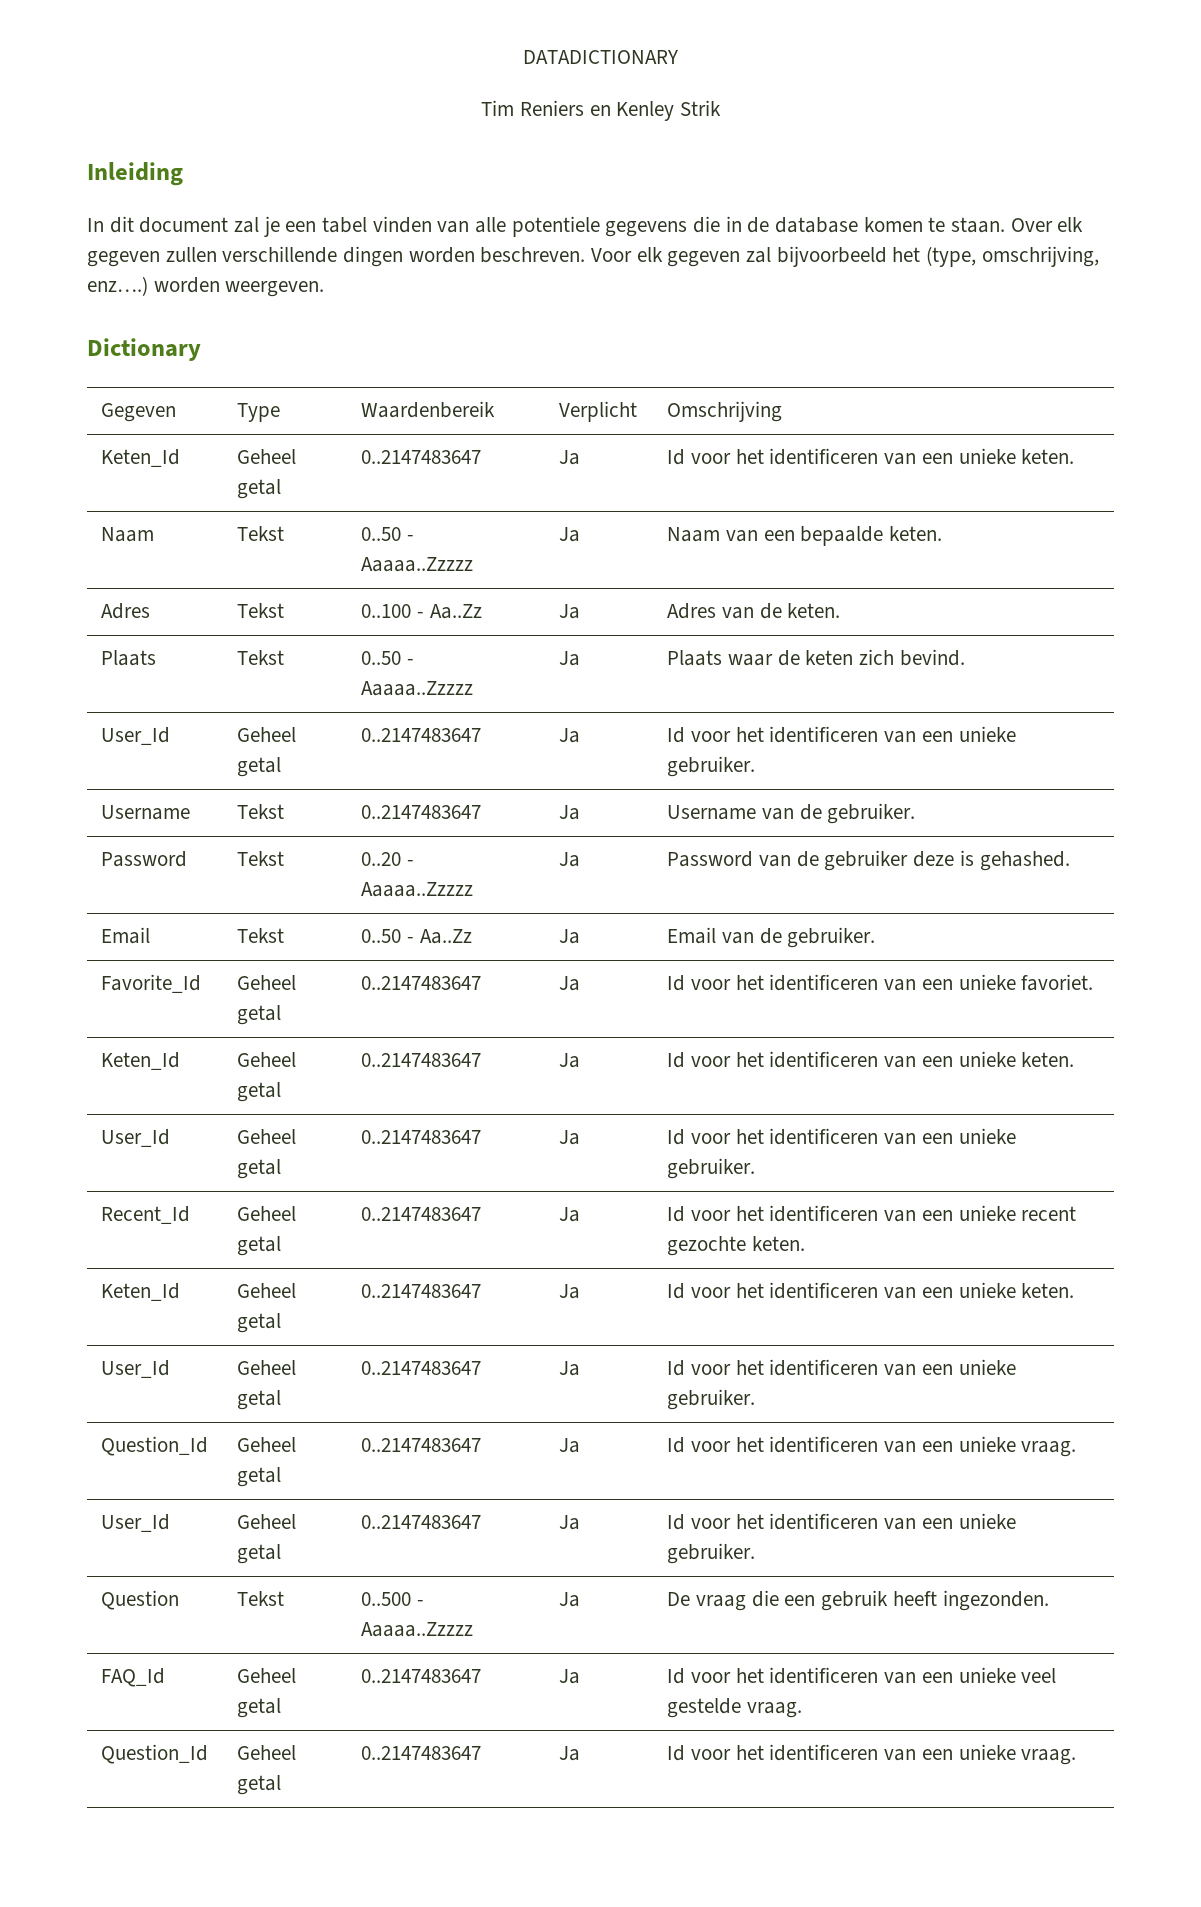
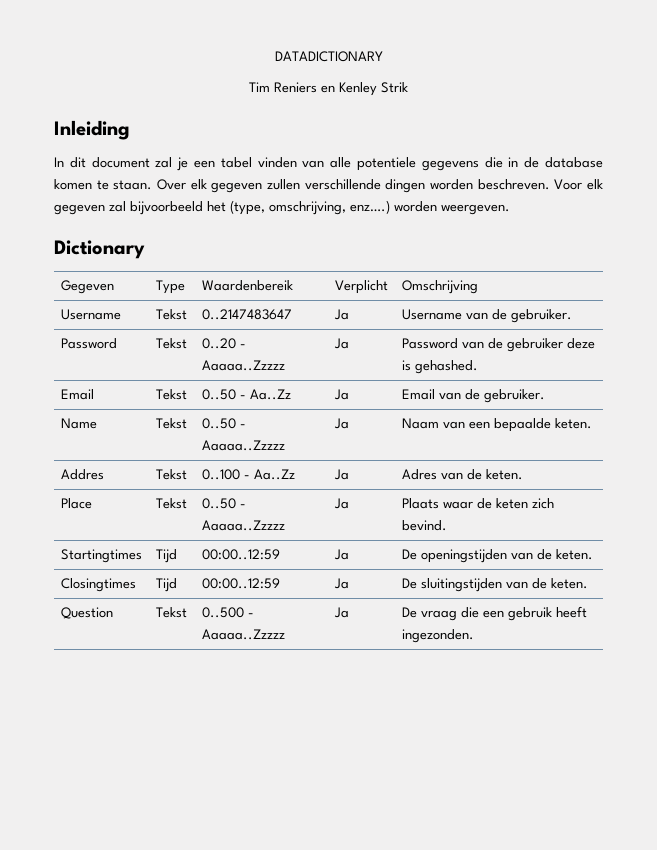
[101,449,181,467] [237,449,297,464] [237,479,282,499] [361,450,482,464] [559,450,581,465] [667,448,1075,465] [101,527,155,542] [237,526,285,541] [361,527,415,541] [361,557,474,572] [559,527,581,542] [667,526,943,546] [101,603,151,619] [237,603,285,618] [361,604,482,619] [559,604,581,619] [667,603,841,619] [101,650,157,666] [237,650,285,665] [361,651,415,665] [361,681,474,696] [559,651,581,666] [667,649,965,666] [101,727,171,745] [237,727,297,742] [237,757,282,777] [361,728,482,742] [559,728,581,743] [667,726,1016,743] [667,756,756,777] // Keten_Id | Geheel getal | 0..2147483647 | Ja | Id voor het identificeren van een unieke keten. // Naam | Tekst | 0..50 - Aaaaa..Zzzzz | Ja | Naam van een bepaalde keten. // Adres | Tekst | 0..100 - Aa..Zz | Ja | Adres van de keten. // Plaats | Tekst | 0..50 - Aaaaa..Zzzzz | Ja | Plaats waar de keten zich bevind. // User_Id | Geheel getal | 0..2147483647 | Ja | Id voor het identificeren van een unieke gebruiker. -> (478, 287) none
[101,974,202,993] [237,975,297,990] [237,1005,282,1025] [361,976,482,990] [559,976,581,991] [667,974,1094,991] [101,1052,181,1070] [237,1052,297,1067] [237,1082,282,1102] [361,1053,482,1067] [559,1053,581,1068] [667,1051,1075,1068] [101,1129,171,1147] [237,1129,297,1144] [237,1159,282,1179] [361,1130,482,1144] [559,1130,581,1145] [667,1128,1016,1145] [667,1158,756,1179] [101,1206,191,1224] [237,1206,297,1221] [237,1236,282,1256] [361,1207,482,1221] [559,1207,581,1222] [667,1205,1077,1222] [667,1236,806,1256] [101,1283,181,1301] [237,1283,297,1298] [237,1313,282,1333] [361,1284,482,1298] [559,1284,581,1299] [667,1282,1075,1299] [101,1360,171,1378] [237,1360,297,1375] [237,1390,282,1410] [361,1361,482,1375] [559,1361,581,1376] [667,1359,1016,1376] [667,1389,756,1410] [101,1436,209,1456] [237,1437,297,1452] [237,1467,282,1487] [361,1438,482,1452] [559,1438,581,1453] [667,1436,1077,1457] [101,1514,171,1532] [237,1514,297,1529] [237,1544,282,1564] [361,1515,482,1529] [559,1515,581,1530] [667,1513,1016,1530] [667,1543,756,1564] Favorite_Id | Geheel getal | 0..2147483647 | Ja | Id voor het identificeren van een unieke favoriet. // Keten_Id | Geheel getal | 0..2147483647 | Ja | Id voor het identificeren van een unieke keten. // User_Id | Geheel getal | 0..2147483647 | Ja | Id voor het identificeren van een unieke gebruiker. // Recent_Id | Geheel getal | 0..2147483647 | Ja | Id voor het identificeren van een unieke recent gezochte keten. // Keten_Id | Geheel getal | 0..2147483647 | Ja | Id voor het identificeren van een unieke keten. // User_Id | Geheel getal | 0..2147483647 | Ja | Id voor het identificeren van een unieke gebruiker. // Question_Id | Geheel getal | 0..2147483647 | Ja | Id voor het identificeren van een unieke vraag. // User_Id | Geheel getal | 0..2147483647 | Ja | Id voor het identificeren van een unieke gebruiker. -> [60,418,97,429] [155,418,187,429] [201,418,246,429] [201,440,285,451] [333,418,349,429] [401,418,592,432] [60,469,104,480] [155,469,187,480] [201,469,295,480] [333,469,349,480] [401,469,523,480] [60,498,92,509] [155,498,187,509] [201,498,246,509] [201,520,285,531] [333,498,349,509] [401,498,554,509] [401,520,447,531] [60,549,142,563] [155,549,177,563] [201,549,280,560] [333,549,349,560] [401,549,593,563] [60,578,136,592] [155,578,177,592] [201,578,280,589] [333,578,349,589] [401,578,588,592] Name | Tekst | 0..50 - Aaaaa..Zzzzz | Ja | Naam van een bepaalde keten. // Addres | Tekst | 0..100 - Aa..Zz | Ja | Adres van de keten. // Place | Tekst | 0..50 - Aaaaa..Zzzzz | Ja | Plaats waar de keten zich bevind. // Startingtimes | Tijd | 00:00..12:59 | Ja | De openingstijden van de keten. // Closingtimes | Tijd | 00:00..12:59 | Ja | De sluitingstijden van de keten.
[101,1668,166,1687] [237,1668,297,1683] [237,1698,282,1718] [361,1669,482,1683] [559,1669,581,1684] [667,1667,1057,1684] [667,1698,803,1718] [101,1744,209,1764] [237,1745,297,1760] [237,1775,282,1795] [361,1746,482,1760] [559,1746,581,1761] [667,1744,1077,1765] // FAQ_Id | Geheel getal | 0..2147483647 | Ja | Id voor het identificeren van een unieke veel gestelde vraag. // Question_Id | Geheel getal | 0..2147483647 | Ja | Id voor het identificeren van een unieke vraag. -> (474, 636) none

